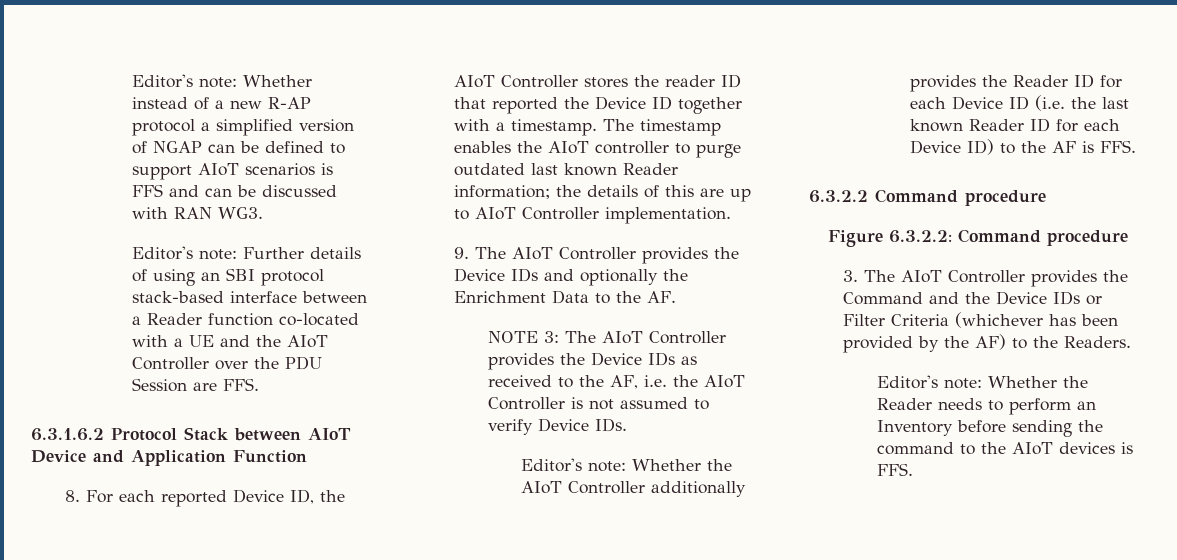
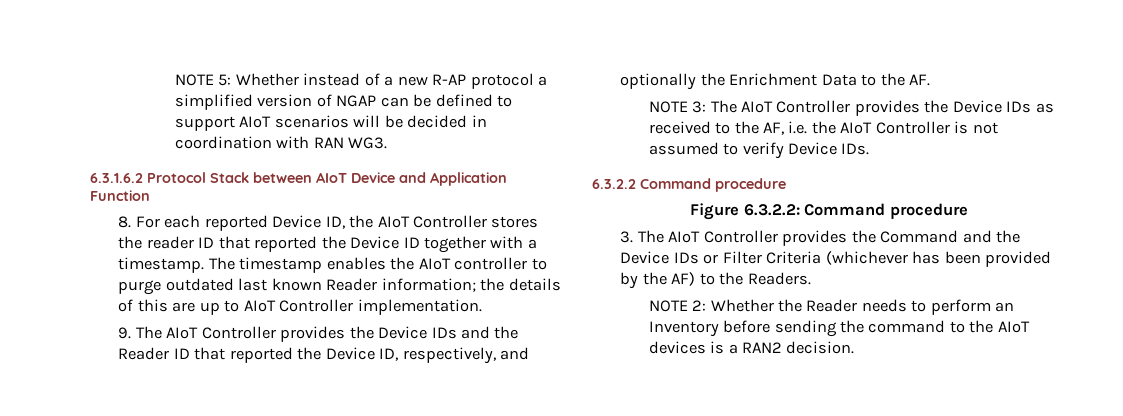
[132,74,238,88] Editor's note: -> [174,74,232,86] NOTE 5:
[321,163,334,175] [132,184,338,197] [132,207,264,219] [132,246,362,260] [132,268,325,286] [132,291,368,303] [132,313,360,326] [132,335,329,348] [132,356,323,370] [132,378,260,392] is FFS and can be discussed with RAN WG3. // Editor's note: Further details of using an SBI protocol stack-based interface between a Reader function co-located with a UE and the AIoT Controller over the PDU Session are FFS. -> [353,115,487,128] [174,136,388,149] will be decided in coordination with RAN WG3.
(575, 275) none -> [494,326,519,339] [118,347,529,364] the Reader ID that reported the Device ID, respectively, and
[521,458,733,472] [521,481,747,497] [910,74,1123,92] [910,95,1130,111] [910,118,1121,132] [910,139,1137,155] // Editor's note: Whether the AIoT Controller additionally provides the Reader ID for each Device ID (i.e. the last known Reader ID for each Device ID) to the AF is FFS. -> (870, 149) none
[877,375,983,389] Editor's note: -> [648,300,707,312] NOTE 2:
[877,463,914,476] FFS. -> [728,341,855,354] a RAN2 decision.

